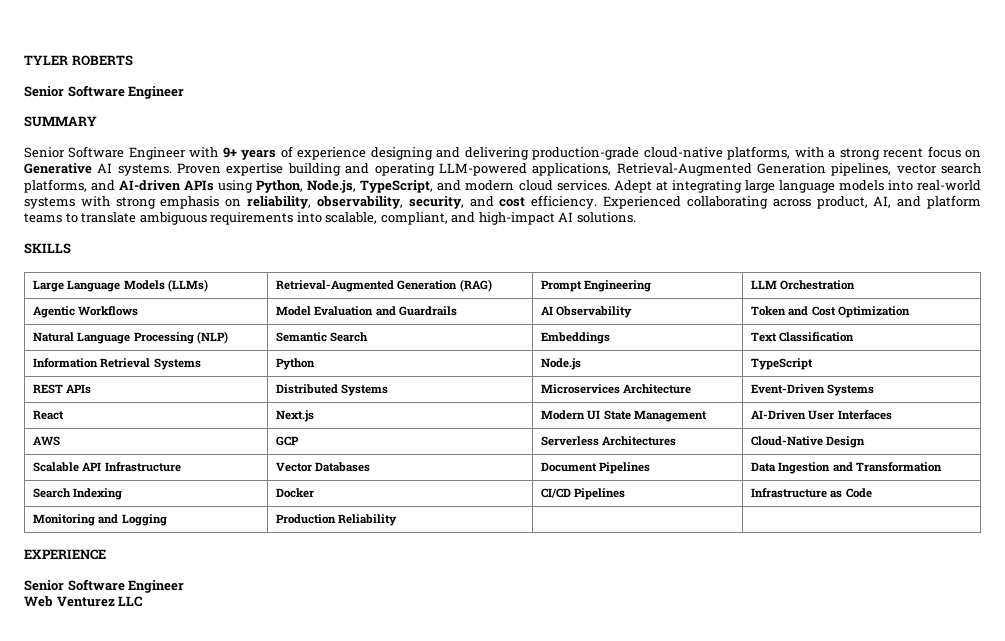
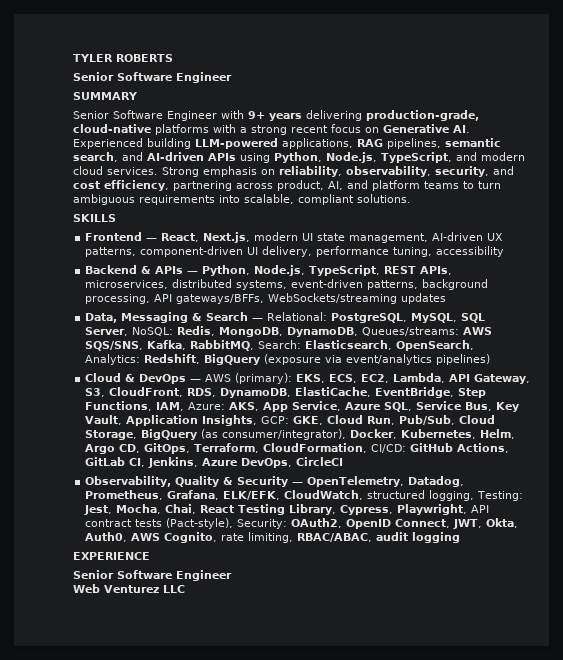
[280,146,791,160] of experience designing and delivering production-grade cloud-native platforms, -> [306,110,479,121] [73,124,209,135] delivering production-grade, cloud-native platforms
[97,163,981,176] [24,179,87,193] AI systems. Proven expertise building and operating LLM-powered applications, Retrieval-Augmented Generation pipelines, vector search platforms, -> [453,125,470,133] [73,138,501,149] [73,152,118,162] AI. Experienced building LLM-powered applications, RAG pipelines, semantic search,
[613,180,982,193] [24,196,156,209] Adept at integrating large language models into real-world systems with strong -> [162,167,199,177] Strong
[531,195,768,209] efficiency. Experienced collaborating -> [104,180,232,191] efficiency, partnering
[81,212,137,223] translate -> [478,181,501,189] turn
[380,212,636,225] [24,243,71,254] [33,279,208,292] [276,279,492,292] [541,280,652,292] [751,280,856,290] [33,306,139,318] [276,306,457,316] [541,306,633,318] [751,306,910,318] [33,331,228,344] [276,332,369,342] [541,332,611,344] [751,332,855,342] [33,358,201,370] [276,358,316,370] [541,358,582,370] [751,358,814,370] [33,384,92,394] [276,384,389,396] [541,384,692,394] [751,384,875,396] [33,410,65,420] [276,410,315,422] [541,410,707,422] [751,410,892,420] [33,436,61,446] [276,436,300,446] [541,436,677,446] [751,436,866,448] [33,462,181,472] [276,462,371,472] [541,462,651,474] [751,462,942,474] [33,488,123,500] [276,488,315,498] [541,488,626,500] [751,488,872,498] [33,514,167,526] [276,514,398,526] compliant, and high-impact AI solutions. // SKILLS // Large Language Models (LLMs) | Retrieval-Augmented Generation (RAG) | Prompt Engineering | LLM Orchestration // Agentic Workflows | Model Evaluation and Guardrails | AI Observability | Token and Cost Optimization // Natural Language Processing (NLP) | Semantic Search | Embeddings | Text Classification // Information Retrieval Systems | Python | Node.js | TypeScript // REST APIs | Distributed Systems | Microservices Architecture | Event-Driven Systems // React | Next.js | Modern UI State Management | AI-Driven User Interfaces // AWS | GCP | Serverless Architectures | Cloud-Native Design // Scalable API Infrastructure | Vector Databases | Document Pipelines | Data Ingestion and Transformation // Search Indexing | Docker | CI/CD Pipelines | Infrastructure as Code // Monitoring and Logging | Production Reliability | | -> [298,194,411,205] [73,214,116,222] [85,232,504,243] [85,246,505,257] [85,265,453,276] [85,279,489,290] [85,293,447,304] [85,312,486,323] [85,326,493,337] [85,340,475,351] [85,354,491,365] [85,373,531,384] [85,387,487,398] [85,401,520,412] [85,415,496,426] [85,429,516,440] [85,443,510,454] [85,457,344,468] [85,476,465,487] [85,490,524,501] [84,504,490,515] [85,518,519,529] [85,532,461,543] compliant solutions. // SKILLS // Frontend — React, Next.js, modern UI state management, AI-driven UX patterns, component-driven UI delivery, performance tuning, accessibility // Backend & APIs — Python, Node.js, TypeScript, REST APIs, microservices, distributed systems, event-driven patterns, background processing, API gateways/BFFs, WebSockets/streaming updates // Data, Messaging & Search — Relational: PostgreSQL, MySQL, SQL Server, NoSQL: Redis, MongoDB, DynamoDB, Queues/streams: AWS SQS/SNS, Kafka, RabbitMQ, Search: Elasticsearch, OpenSearch, Analytics: Redshift, BigQuery (exposure via event/analytics pipelines) // Cloud & DevOps — AWS (primary): EKS, ECS, EC2, Lambda, API Gateway, S3, CloudFront, RDS, DynamoDB, ElastiCache, EventBridge, Step Functions, IAM, Azure: AKS, App Service, Azure SQL, Service Bus, Key Vault, Application Insights, GCP: GKE, Cloud Run, Pub/Sub, Cloud Storage, BigQuery (as consumer/integrator), Docker, Kubernetes, Helm, Argo CD, GitOps, Terraform, CloudFormation, CI/CD: GitHub Actions, GitLab CI, Jenkins, Azure DevOps, CircleCI // Observability, Quality & Security — OpenTelemetry, Datadog, Prometheus, Grafana, ELK/EFK, CloudWatch, structured logging, Testing: Jest, Mocha, Chai, React Testing Library, Cypress, Playwright, API contract tests (Pact-style), Security: OAuth2, OpenID Connect, JWT, Okta, Auth0, AWS Cognito, rate limiting, RBAC/ABAC, audit logging

